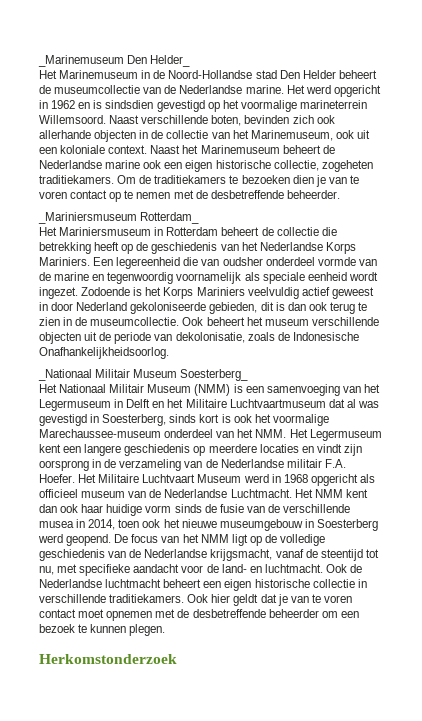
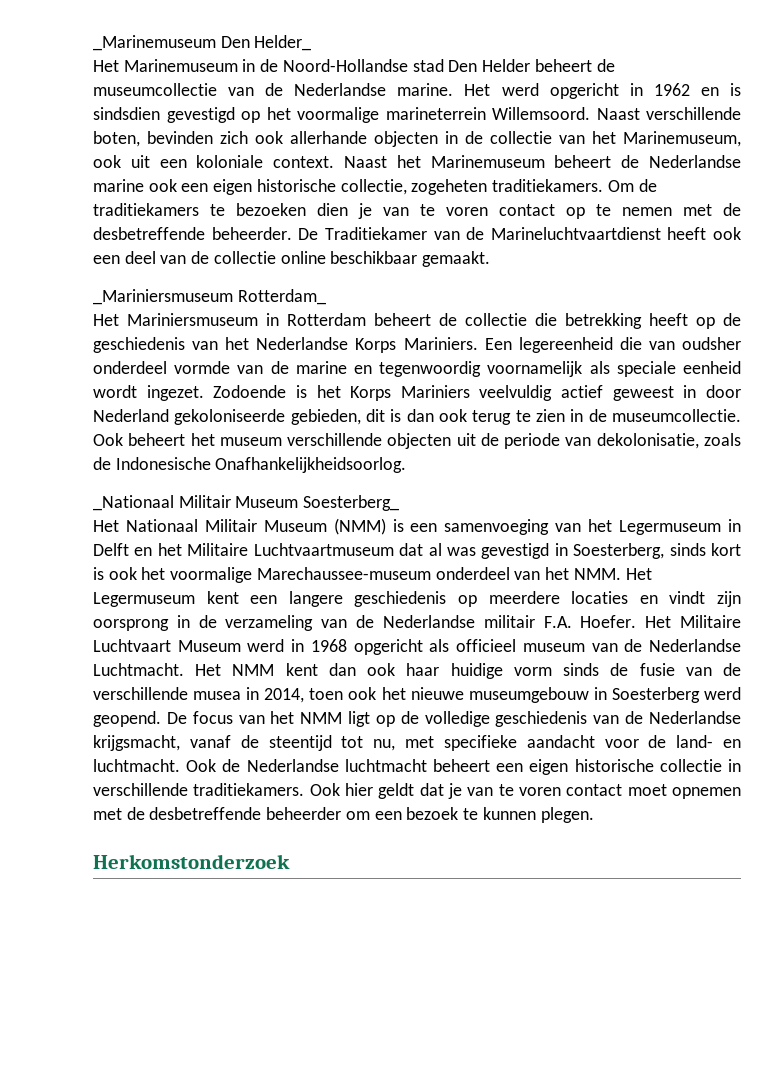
(340, 194) none -> [298,227,741,240] [93,251,491,267] De Traditiekamer van de Marineluchtvaartdienst heeft ook een deel van de collectie online beschikbaar gemaakt.

